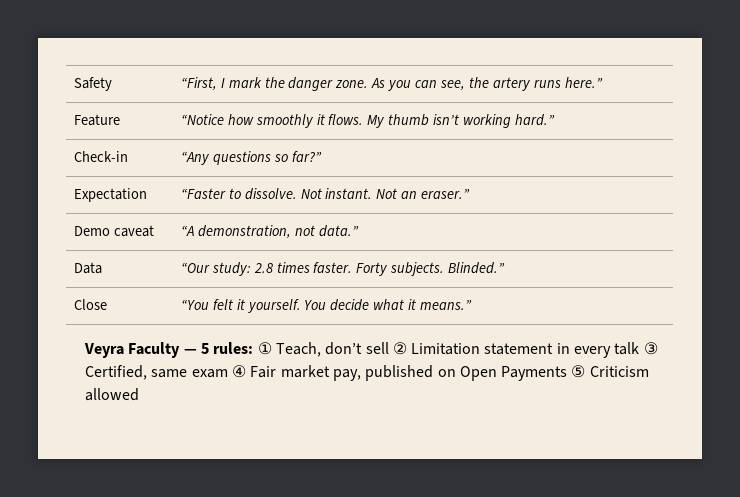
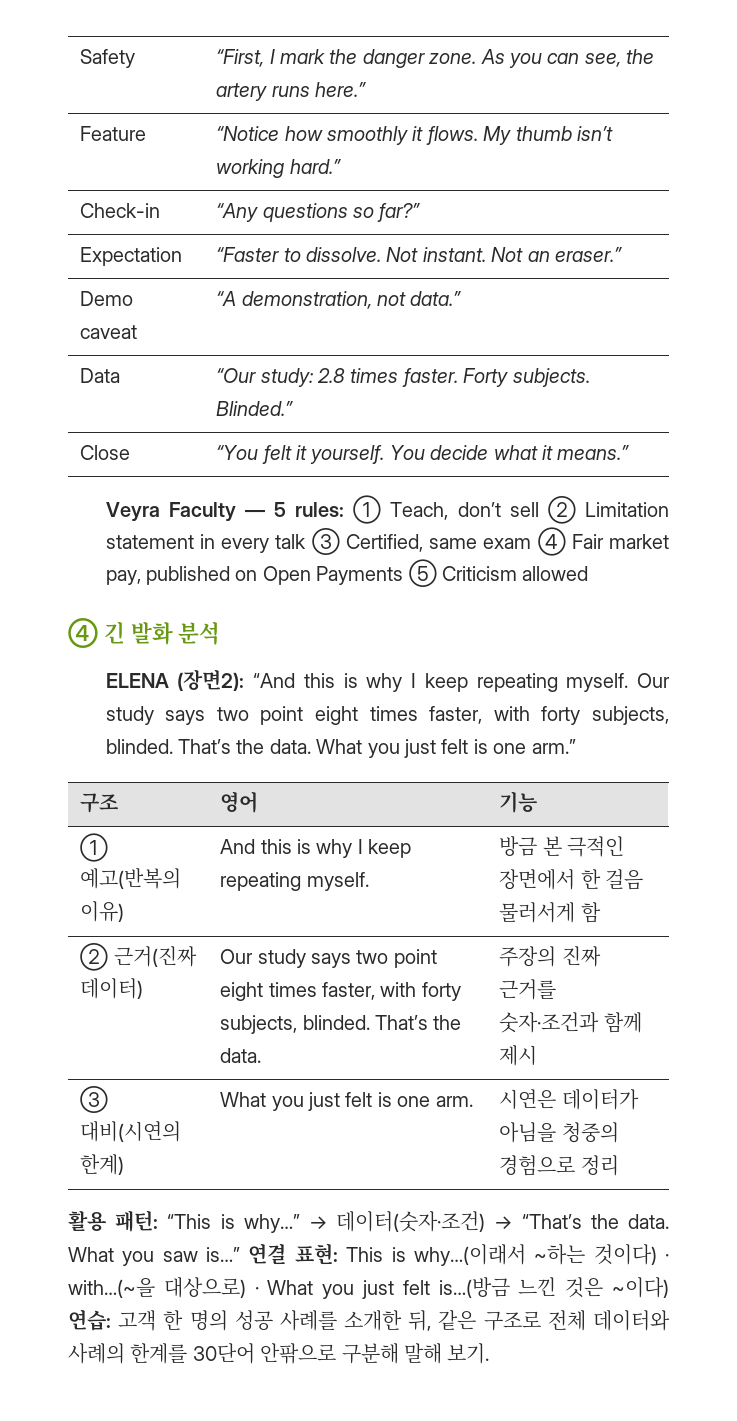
(139, 394) none -> [68,618,221,648] [105,669,670,692] [105,706,669,725] [105,739,576,758] [80,793,119,813] [220,791,259,813] [499,791,538,813] [80,833,109,862] [80,868,182,889] [80,901,125,922] [220,839,412,858] [220,872,369,891] [499,836,624,857] [499,869,643,890] [499,902,601,923] [80,943,197,971] [80,978,144,999] [220,949,437,968] [220,982,461,1001] [220,1015,462,1034] [220,1048,262,1063] [499,946,601,967] [499,979,557,1000] [499,1012,642,1033] [499,1045,538,1066] [80,1086,109,1113] [80,1121,182,1142] [80,1154,125,1175] [220,1092,473,1111] [499,1089,639,1110] [499,1122,619,1143] [499,1155,619,1176] [68,1210,669,1233] [68,1243,670,1266] [68,1277,669,1299] [68,1309,670,1331] [68,1343,490,1364] // ④ 긴 발화 분석 // ELENA (장면2): “And this is why I keep repeating myself. Our study says two point eight times faster, with forty subjects, blinded. That’s the data. What you just felt is one arm.” // 구조 | 영어 | 기능 // ① 예고(반복의 이유) | And this is why I keep repeating myself. | 방금 본 극적인 장면에서 한 걸음 물러서게 함 // ② 근거(진짜 데이터) | Our study says two point eight times faster, with forty subjects, blinded. That’s the data. | 주장의 진짜 근거를 숫자·조건과 함께 제시 // ③ 대비(시연의 한계) | What you just felt is one arm. | 시연은 데이터가 아님을 청중의 경험으로 정리 // 활용 패턴: “This is why…” → 데이터(숫자·조건) → “That’s the data. What you saw is…” 연결 표현: This is why…(이래서 ~하는 것이다) · with…(~을 대상으로) · What you just felt is…(방금 느낀 것은 ~이다) 연습: 고객 한 명의 성공 사례를 소개한 뒤, 같은 구조로 전체 데이터와 사례의 한계를 30단어 안팎으로 구분해 말해 보기.

